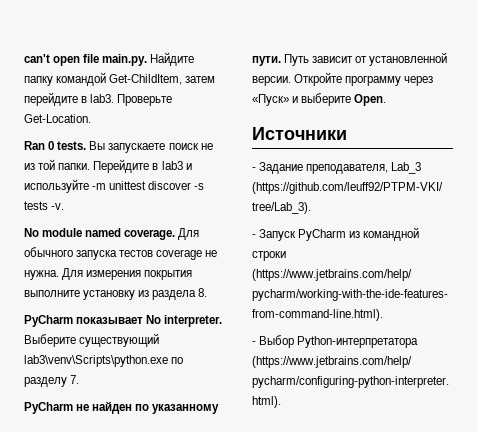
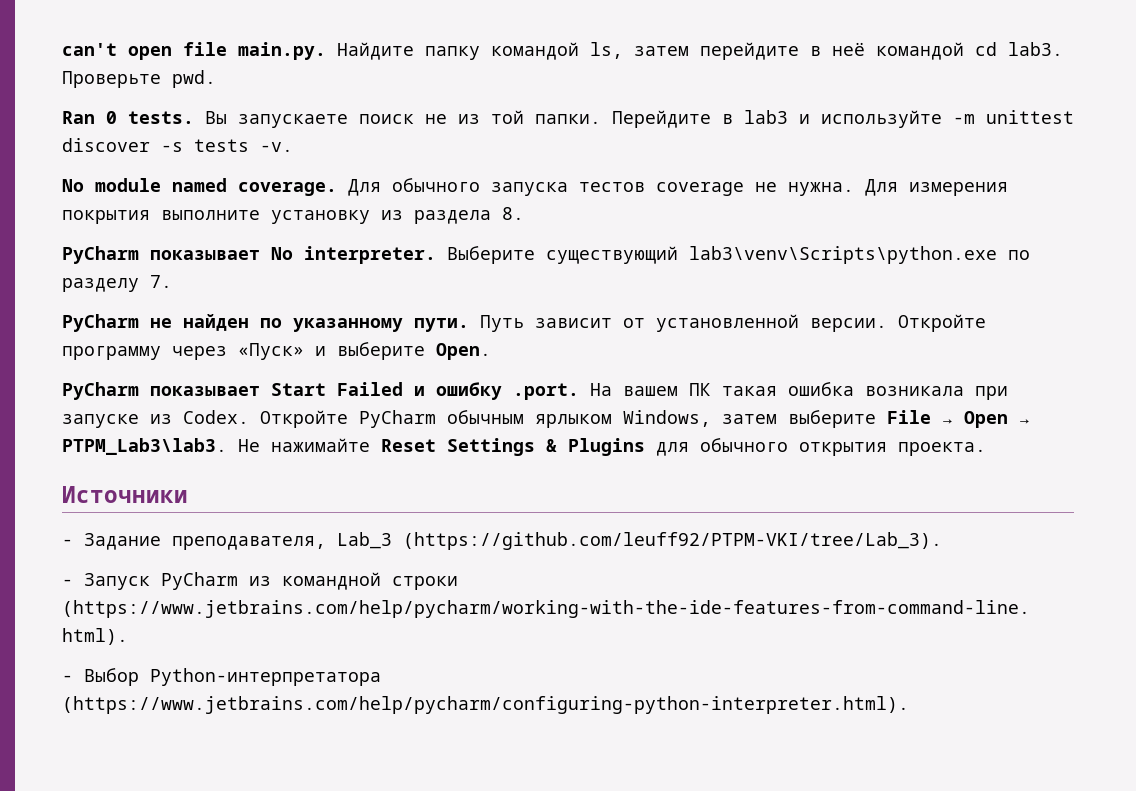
[109,74,183,85] Get-ChildItem, -> [590,42,623,59] ls,
(88, 99) none -> [832,42,997,60] неё командой cd
[24,114,91,123] Get-Location. -> [172,70,216,88] pwd.
(387, 100) none -> [62,382,1008,400] [62,410,1030,428] [62,438,986,456] // PyCharm показывает Start Failed и ошибку .port. На вашем ПК такая ошибка возникала при запуске из Codex. Откройте PyCharm обычным ярлыком Windows, затем выберите File → Open → PTPM_Lab3\lab3. Не нажимайте Reset Settings & Plugins для обычного открытия проекта.

